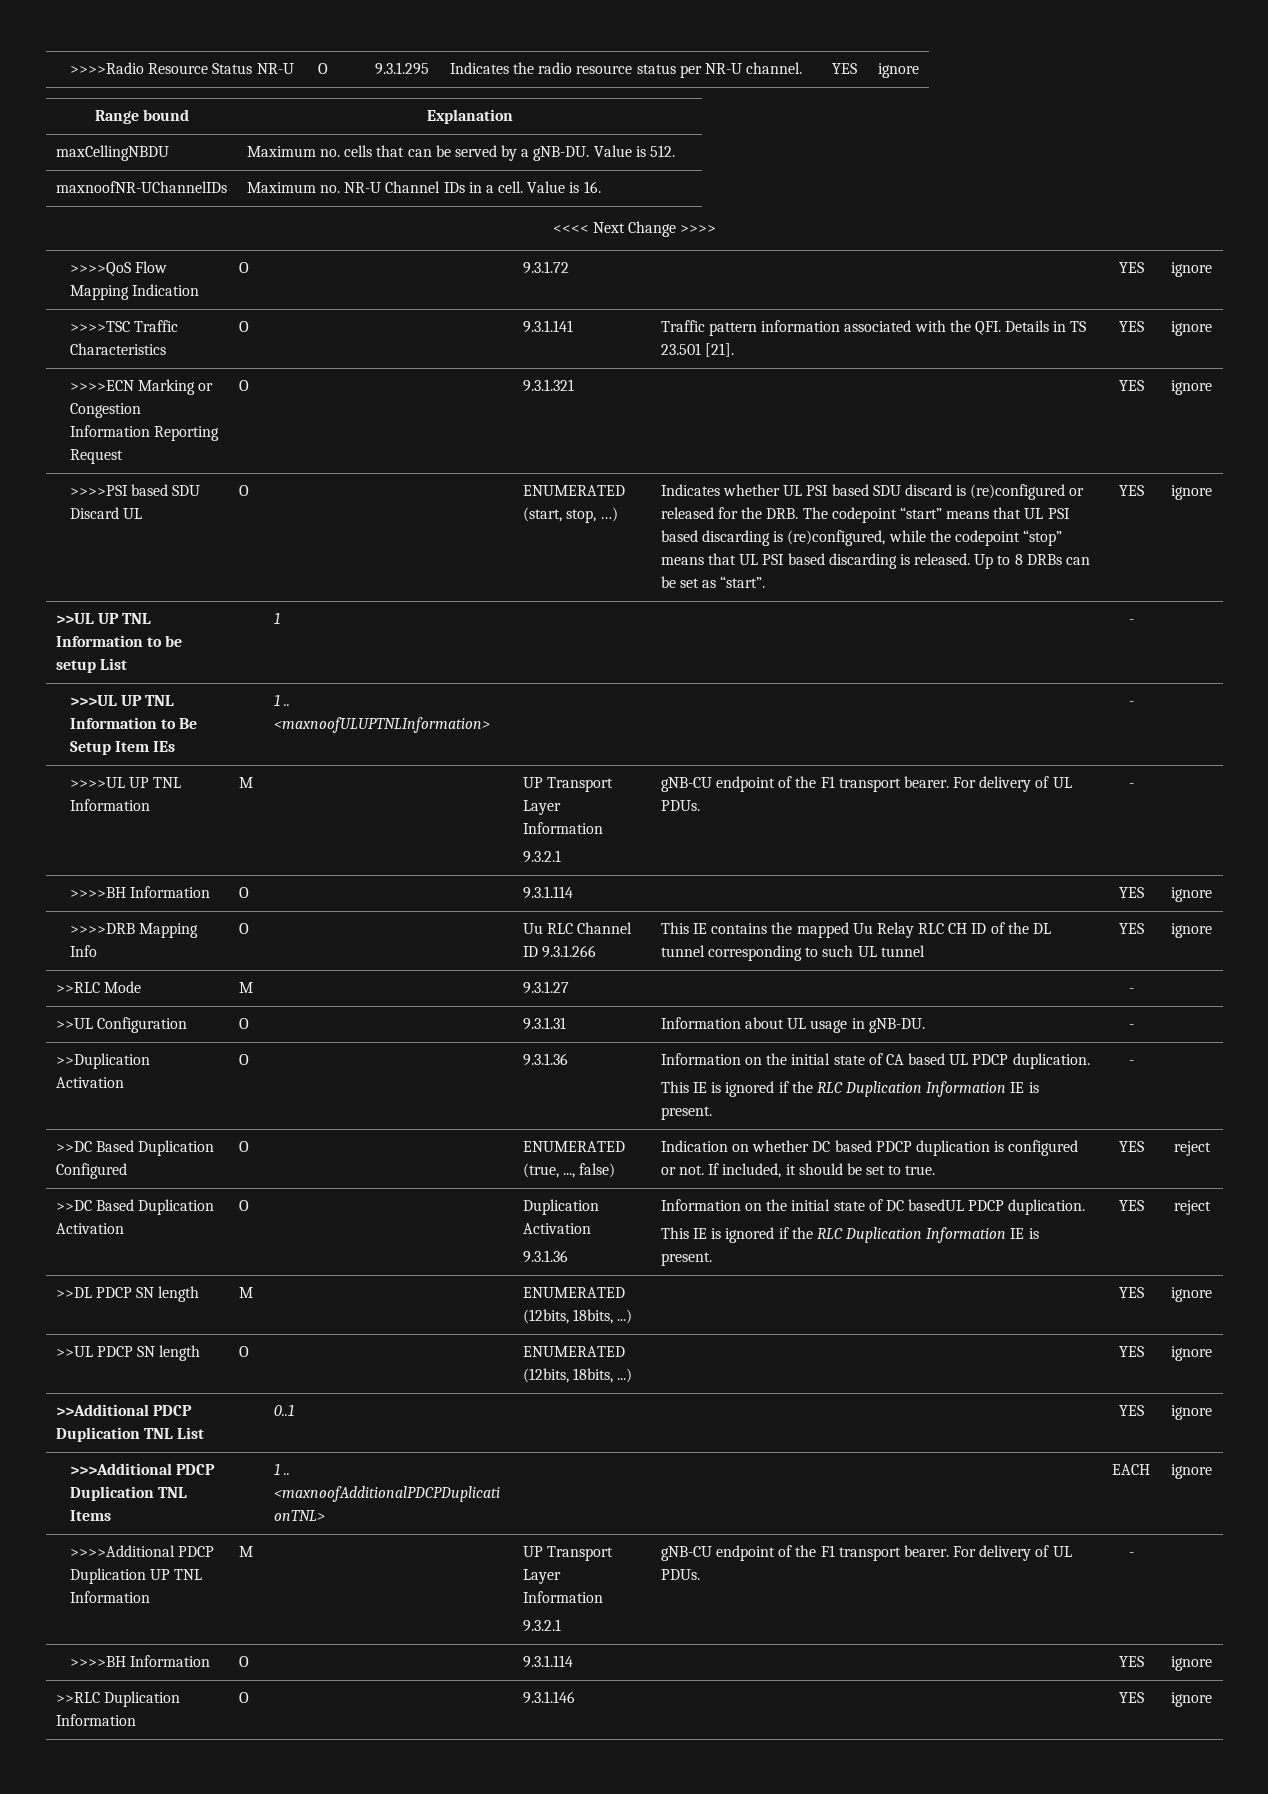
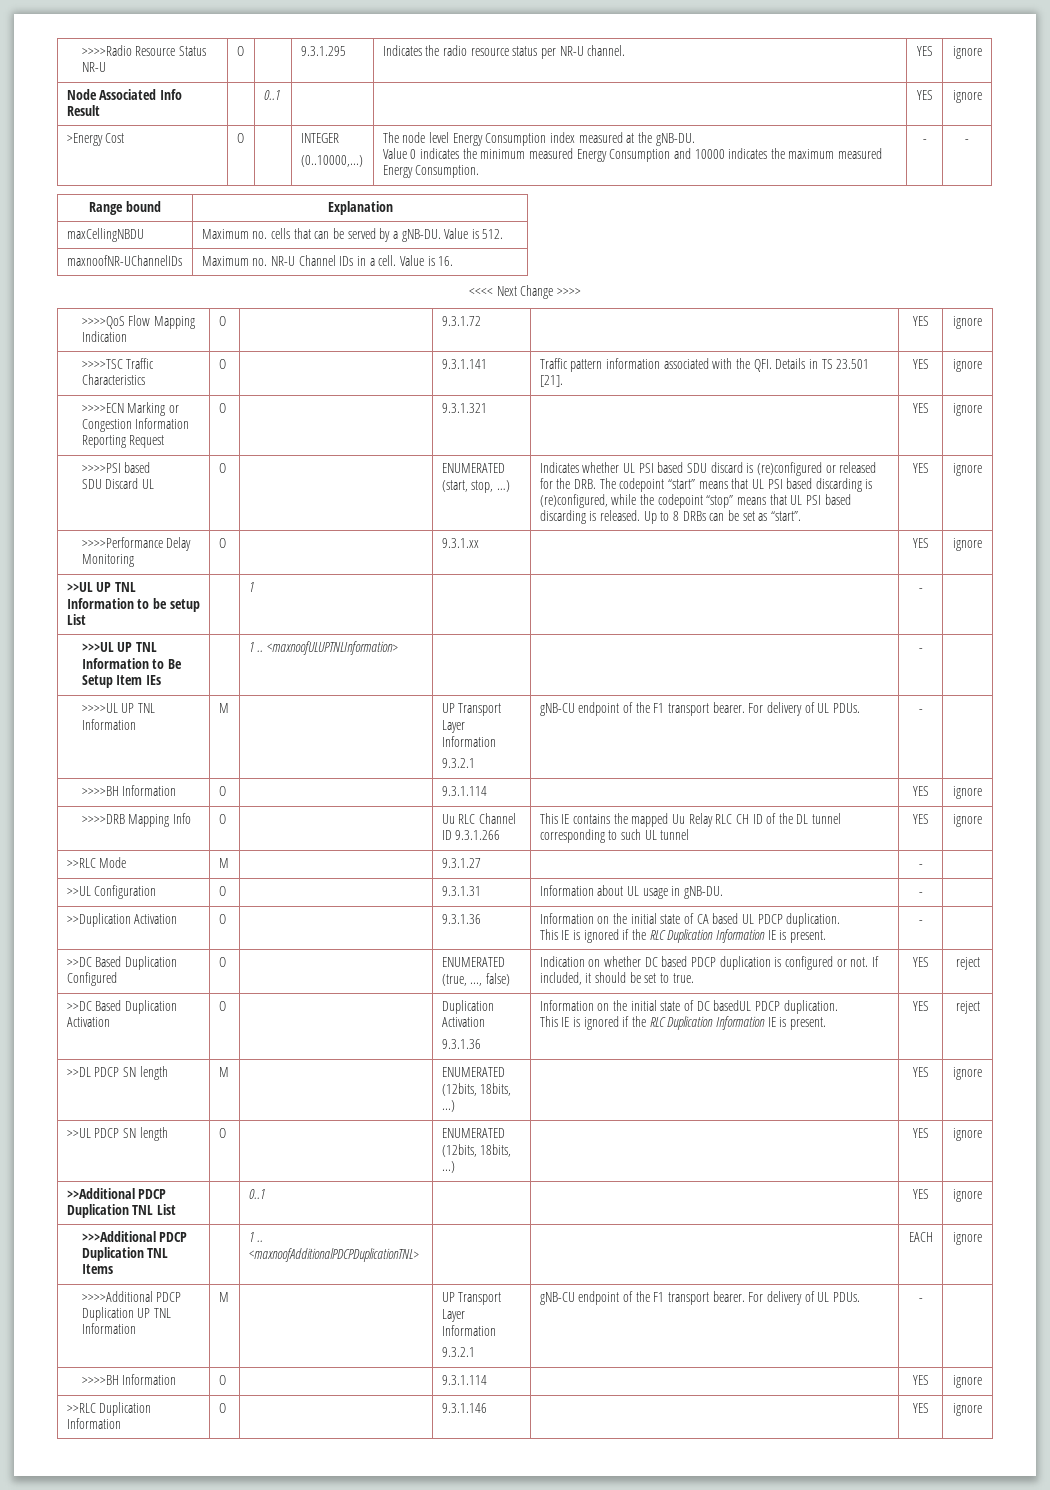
(919, 70) none -> [66,89,183,100] [66,105,100,116] [263,90,280,100] [916,90,933,100] [952,90,982,103] [66,133,125,146] [236,133,244,143] [300,133,339,143] [300,155,363,167] [382,132,695,146] [382,148,883,162] [382,165,480,178] [922,139,927,143] [965,139,969,143] // Node Associated Info Result | | 0..1 | | | YES | ignore // >Energy Cost | O | | INTEGER // (0..10000,...) | The node level Energy Consumption index measured at the gNB-DU. // Value 0 indicates the minimum measured Energy Consumption and 10000 indicates the maximum measured Energy Consumption. | - | -
(169, 490) none -> (151, 467) //
(1212, 492) none -> [81,537,192,551] [81,554,134,567] [218,538,226,548] [441,538,479,548] [912,538,929,548] [953,538,982,551] // >>>>Performance Delay Monitoring | O | | 9.3.1.xx | | YES | ignore

